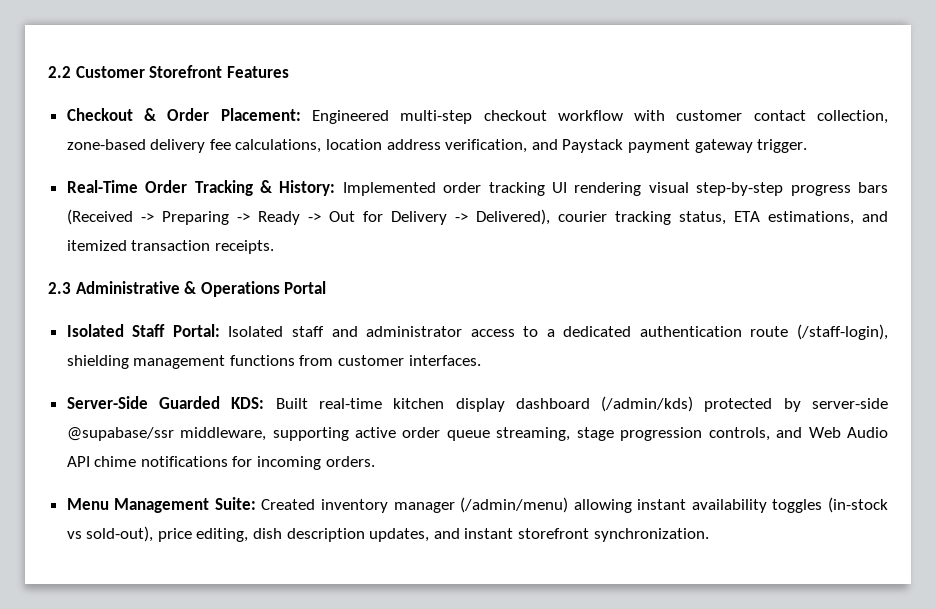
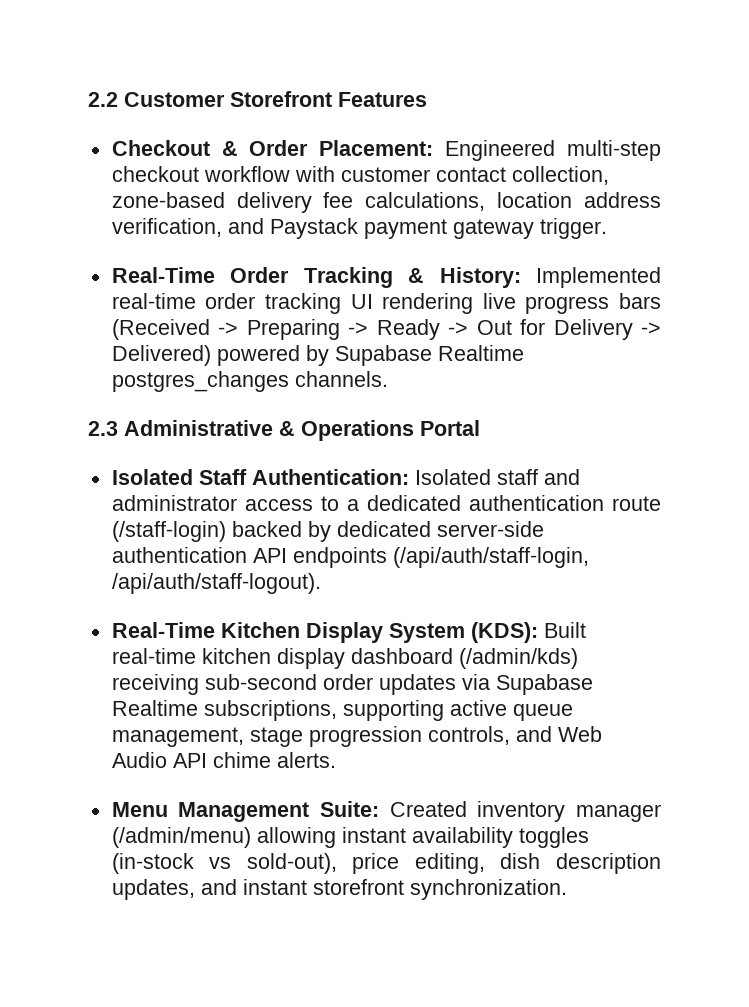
(436, 189) none -> [111,293,196,309] real-time
[648,182,784,196] visual step-by-step -> [482,293,516,309] live
[475,209,888,225] [66,240,274,254] Delivered), courier tracking status, ETA estimations, and itemized transaction receipts. -> [111,345,524,366] [111,371,388,392] Delivered) powered by Supabase Realtime postgres_changes channels.
[172,324,220,337] Portal: -> [251,469,409,485] Authentication:
[797,324,888,340] [66,355,481,369] [66,396,265,409] (/staff-login), shielding management functions from customer interfaces. // Server-Side Guarded KDS: -> [111,521,544,542] [111,547,589,568] [111,573,321,594] [111,622,538,643] (/staff-login) backed by dedicated server-side authentication API endpoints (/api/auth/staff-login, /api/auth/staff-logout). // Real-Time Kitchen Display System (KDS):
[704,398,888,412] [66,427,571,441] protected by server-side @supabase/ssr middleware, supporting active order queue streaming, -> [111,674,593,695] [111,700,573,721] [111,727,244,747] receiving sub-second order updates via Supabase Realtime subscriptions, supporting active queue management,
[140,456,375,470] notifications for incoming orders. -> [276,752,336,768] alerts.

